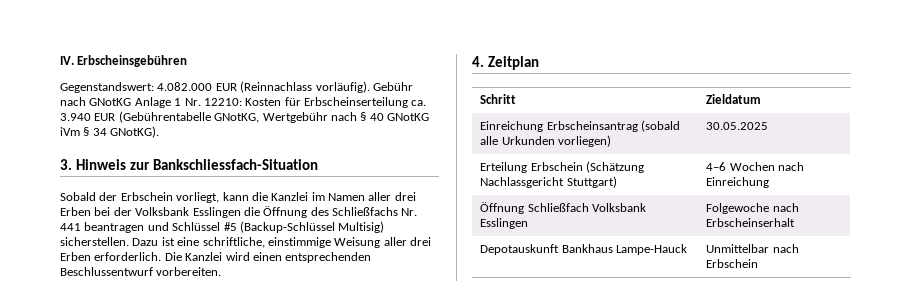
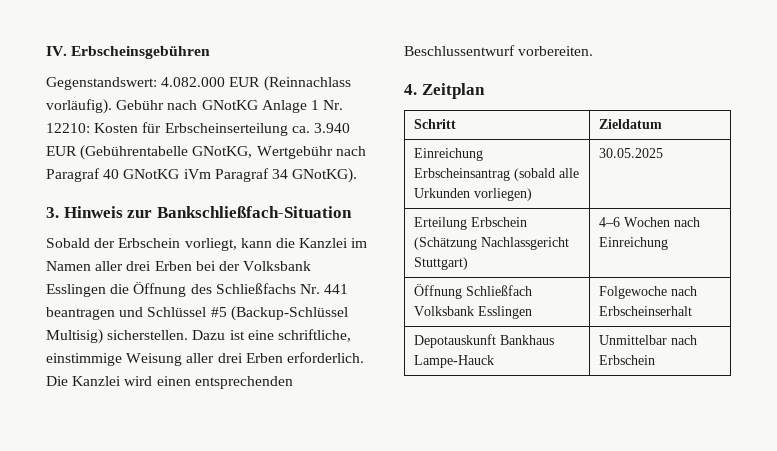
[360,112,367,121] § -> [46,168,100,182] Paragraf
[83,127,90,136] § -> [214,168,269,182] Paragraf
[152,159,318,170] Bankschliessfach-Situation -> [156,206,352,218] Bankschließfach-Situation

